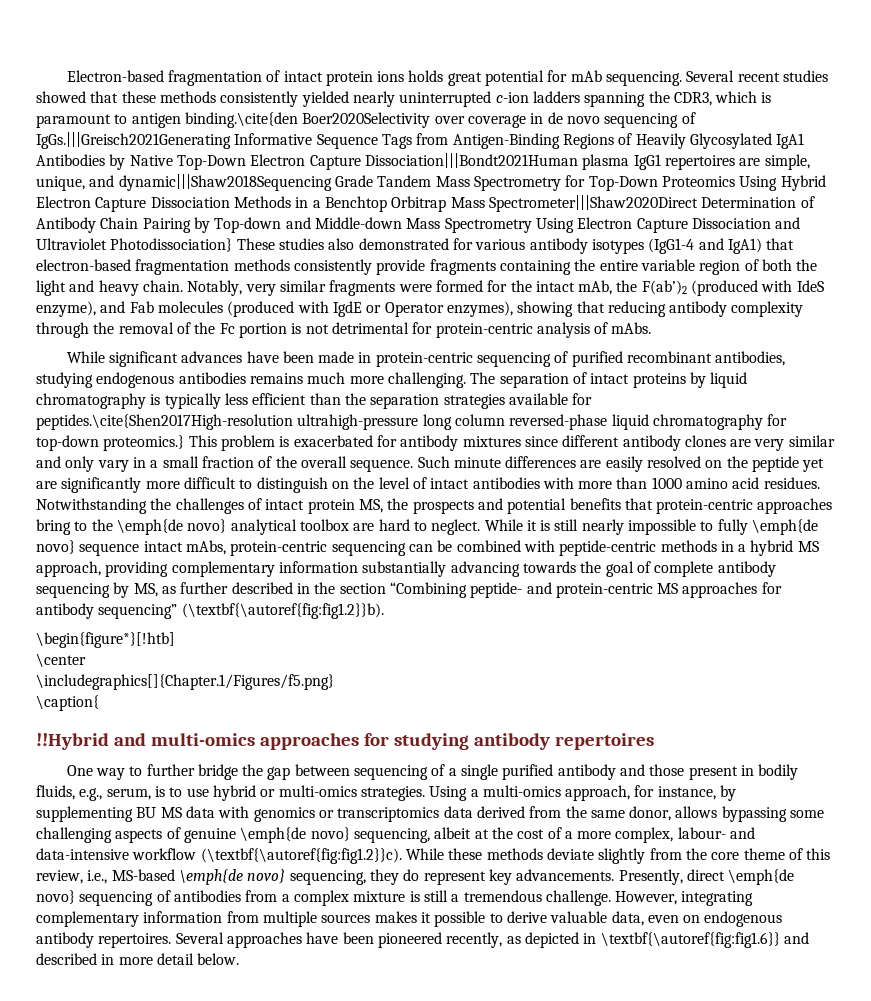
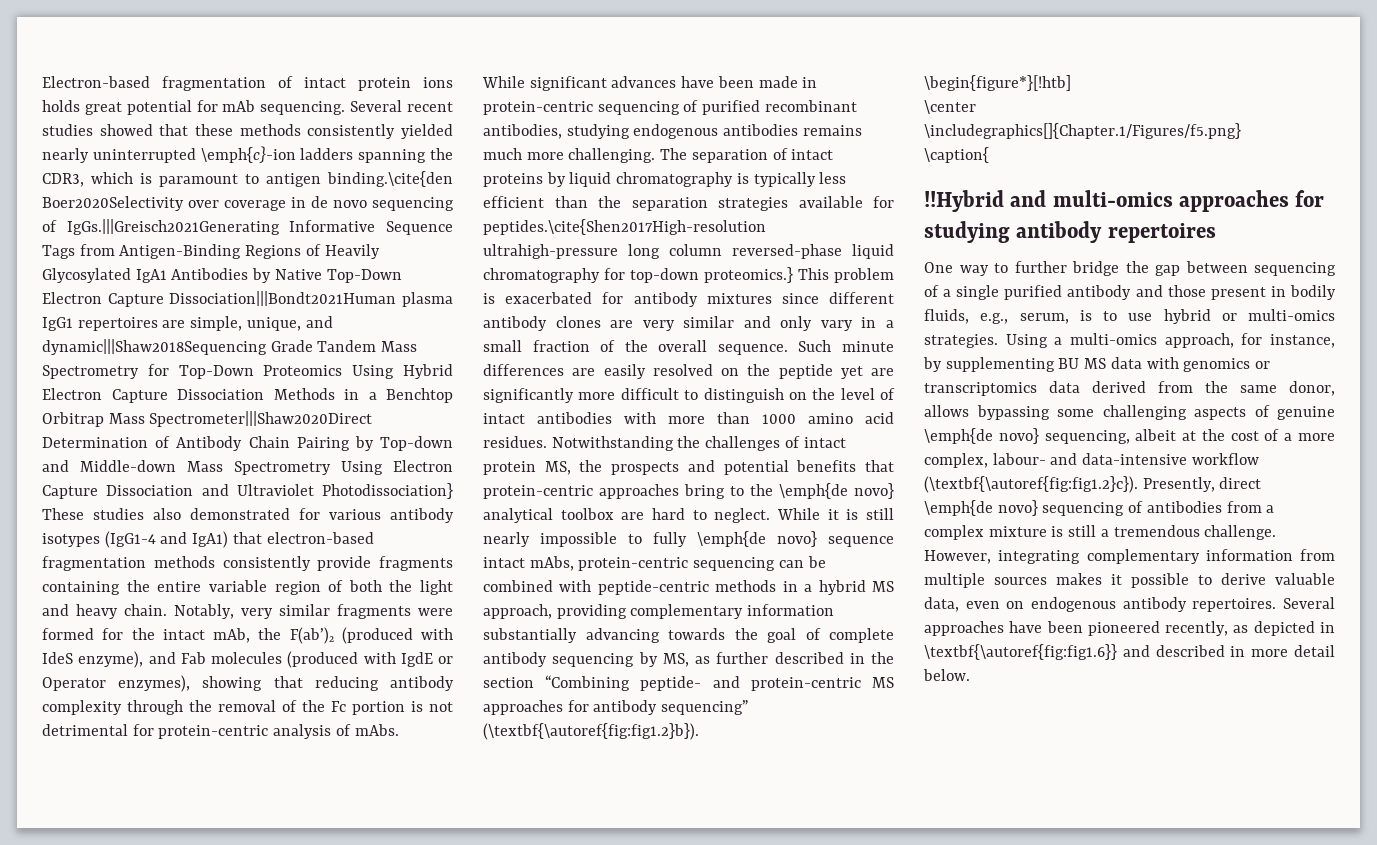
[495,92,529,103] c-ion -> [200,146,296,163] \emph{c}-ion
[181,603,384,619] (\textbf{\autoref{fig:fig1.2}}b). -> [483,723,699,740] (\textbf{\autoref{fig:fig1.2}b}).
[200,848,831,864] [36,869,615,885] (\textbf{\autoref{fig:fig1.2}}c). While these methods deviate slightly from the core theme of this review, i.e., MS-based \emph{de novo} sequencing, they do represent key advancements. -> [924,476,1138,493] (\textbf{\autoref{fig:fig1.2}c}).

